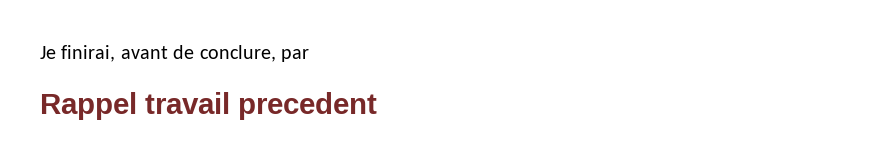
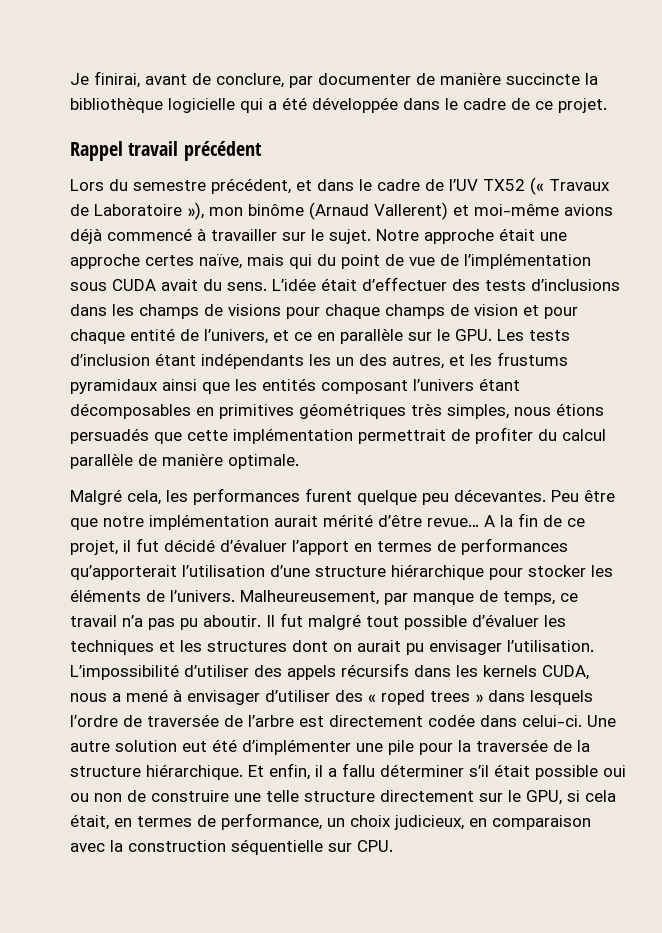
[40,92,377,120] // Rappel travail precedent -> [318,72,598,85] [70,97,607,113] [70,141,262,161] [70,177,610,195] [70,202,613,220] [70,228,567,244] [70,253,591,269] [70,277,620,291] [70,304,578,319] [70,328,570,344] [70,352,568,369] [70,378,520,394] [70,403,604,419] [70,427,606,444] [70,453,299,469] [70,488,615,505] [70,513,585,530] [70,538,568,555] [70,564,613,580] [70,589,578,605] [70,613,566,630] [70,640,594,655] [70,663,589,680] [70,689,593,705] [70,714,616,727] [70,739,590,755] [70,763,626,780] [70,790,616,805] [70,813,591,830] [70,839,393,855] documenter de manière succincte la bibliothèque logicielle qui a été développée dans le cadre de ce projet. // Rappel travail précédent // Lors du semestre précédent, et dans le cadre de l’UV TX52 (« Travaux de Laboratoire »), mon binôme (Arnaud Vallerent) et moi-même avions déjà commencé à travailler sur le sujet. Notre approche était une approche certes naïve, mais qui du point de vue de l’implémentation sous CUDA avait du sens. L’idée était d’effectuer des tests d’inclusions dans les champs de visions pour chaque champs de vision et pour chaque entité de l’univers, et ce en parallèle sur le GPU. Les tests d’inclusion étant indépendants les un des autres, et les frustums pyramidaux ainsi que les entités composant l’univers étant décomposables en primitives géométriques très simples, nous étions persuadés que cette implémentation permettrait de profiter du calcul parallèle de manière optimale. // Malgré cela, les performances furent quelque peu décevantes. Peu être que notre implémentation aurait mérité d’être revue… A la fin de ce projet, il fut décidé d’évaluer l’apport en termes de performances qu’apporterait l’utilisation d’une structure hiérarchique pour stocker les éléments de l’univers. Malheureusement, par manque de temps, ce travail n’a pas pu aboutir. Il fut malgré tout possible d’évaluer les techniques et les structures dont on aurait pu envisager l’utilisation. L’impossibilité d’utiliser des appels récursifs dans les kernels CUDA, nous a mené à envisager d’utiliser des « roped trees » dans lesquels l’ordre de traversée de l’arbre est directement codée dans celui-ci. Une autre solution eut été d’implémenter une pile pour la traversée de la structure hiérarchique. Et enfin, il a fallu déterminer s’il était possible oui ou non de construire une telle structure directement sur le GPU, si cela était, en termes de performance, un choix judicieux, en comparaison avec la construction séquentielle sur CPU.

